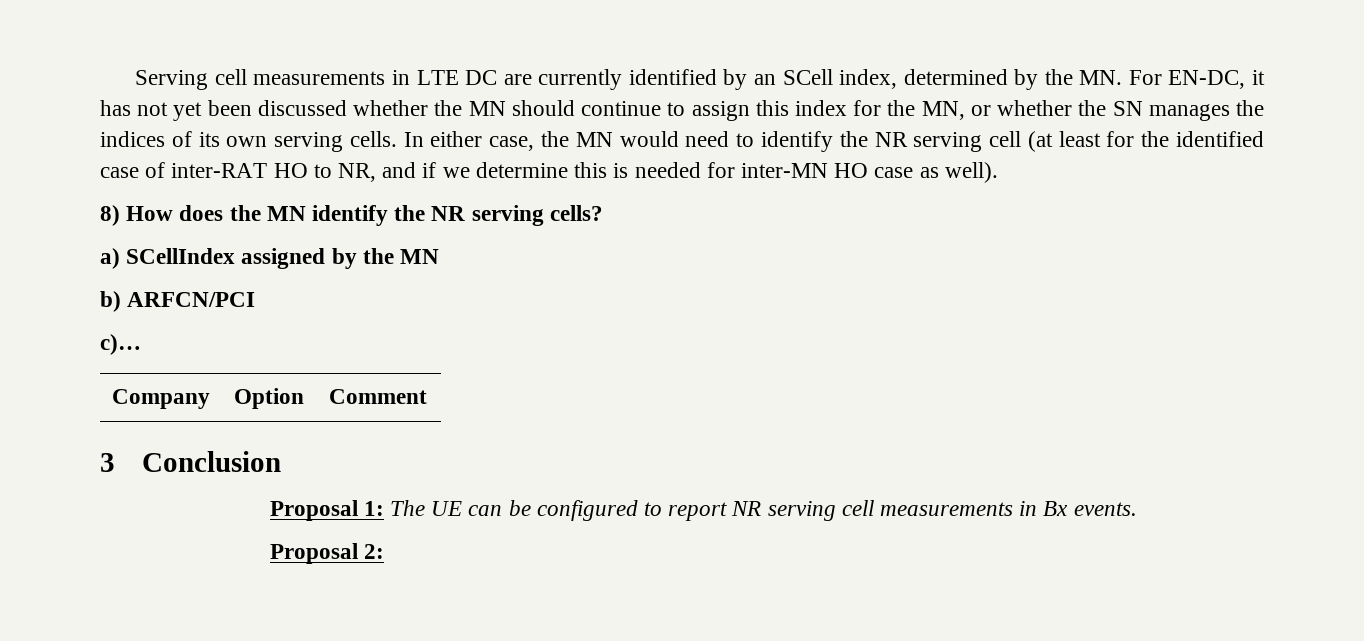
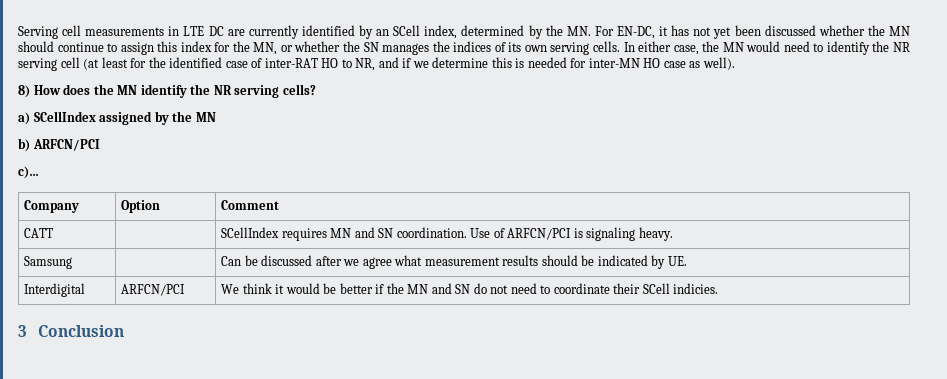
[100,451,282,472] [269,500,1137,521] [269,543,384,564] // 3 Conclusion // Proposal 1: The UE can be configured to report NR serving cell measurements in Bx events. // Proposal 2: -> [24,228,54,238] [221,227,673,241] [24,256,73,269] [221,255,687,269] [24,283,86,297] [121,284,186,296] [221,283,719,294] [18,325,125,337] // CATT | | SCellIndex requires MN and SN coordination. Use of ARFCN/PCI is signaling heavy. // Samsung | | Can be discussed after we agree what measurement results should be indicated by UE. // Interdigital | ARFCN/PCI | We think it would be better if the MN and SN do not need to coordinate their SCell indicies. // 3 Conclusion

